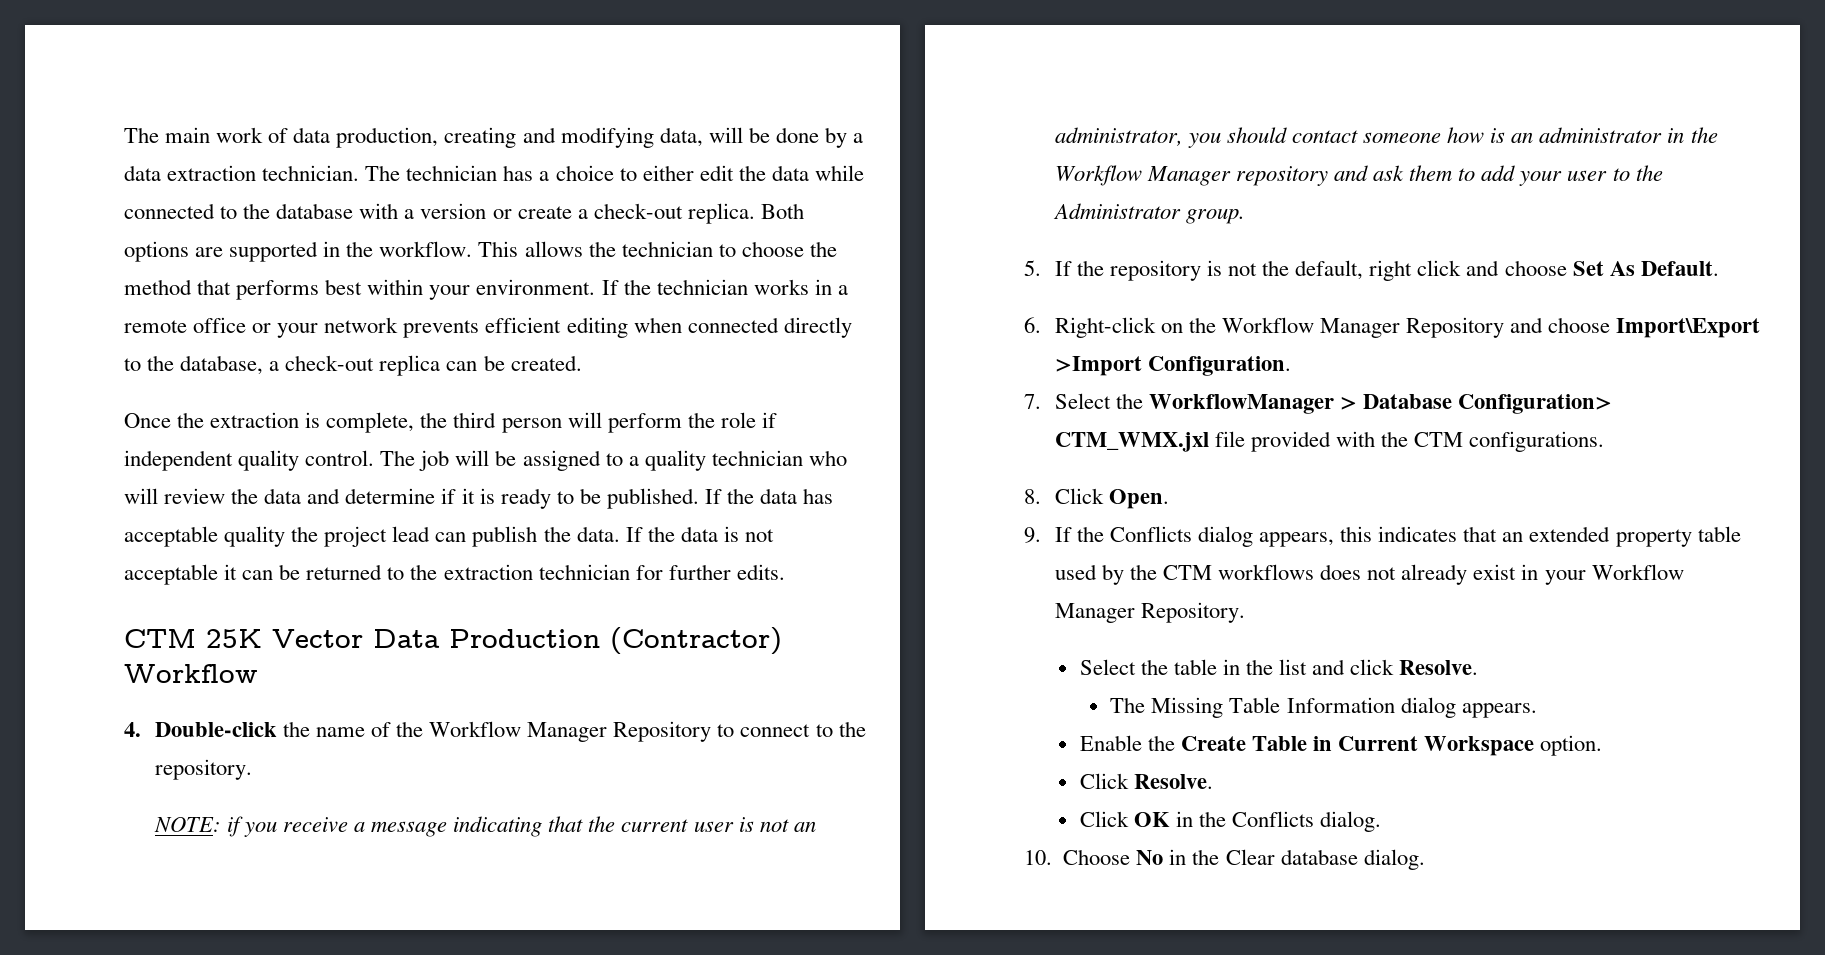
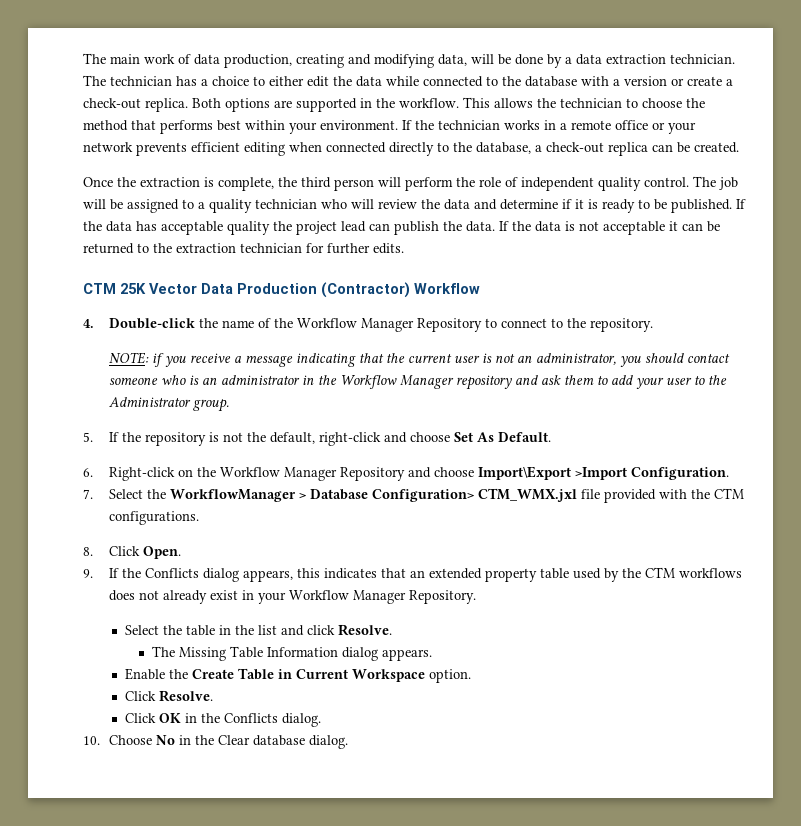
[761,412,777,428] if -> [505,177,518,187] of
[1447,127,1485,143] how -> [161,375,187,385] who
[1369,260,1462,281] right click -> [319,432,382,446] right-click

